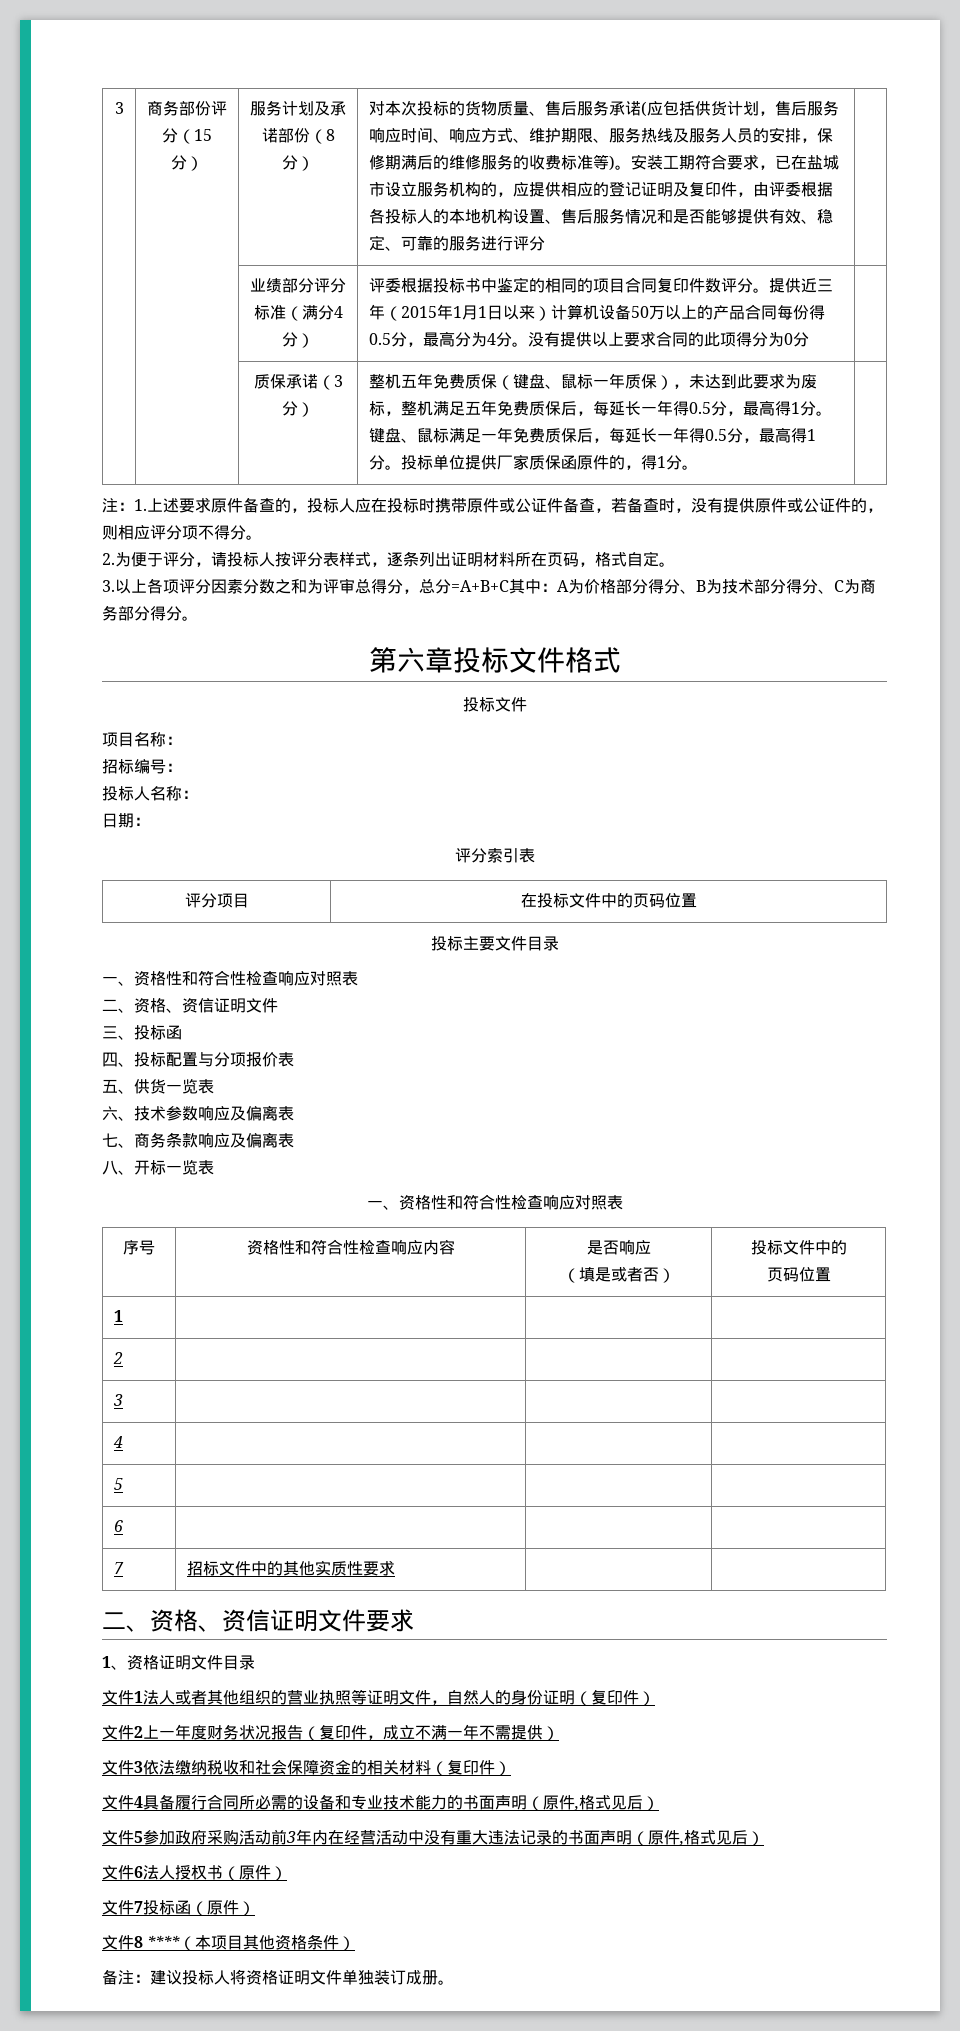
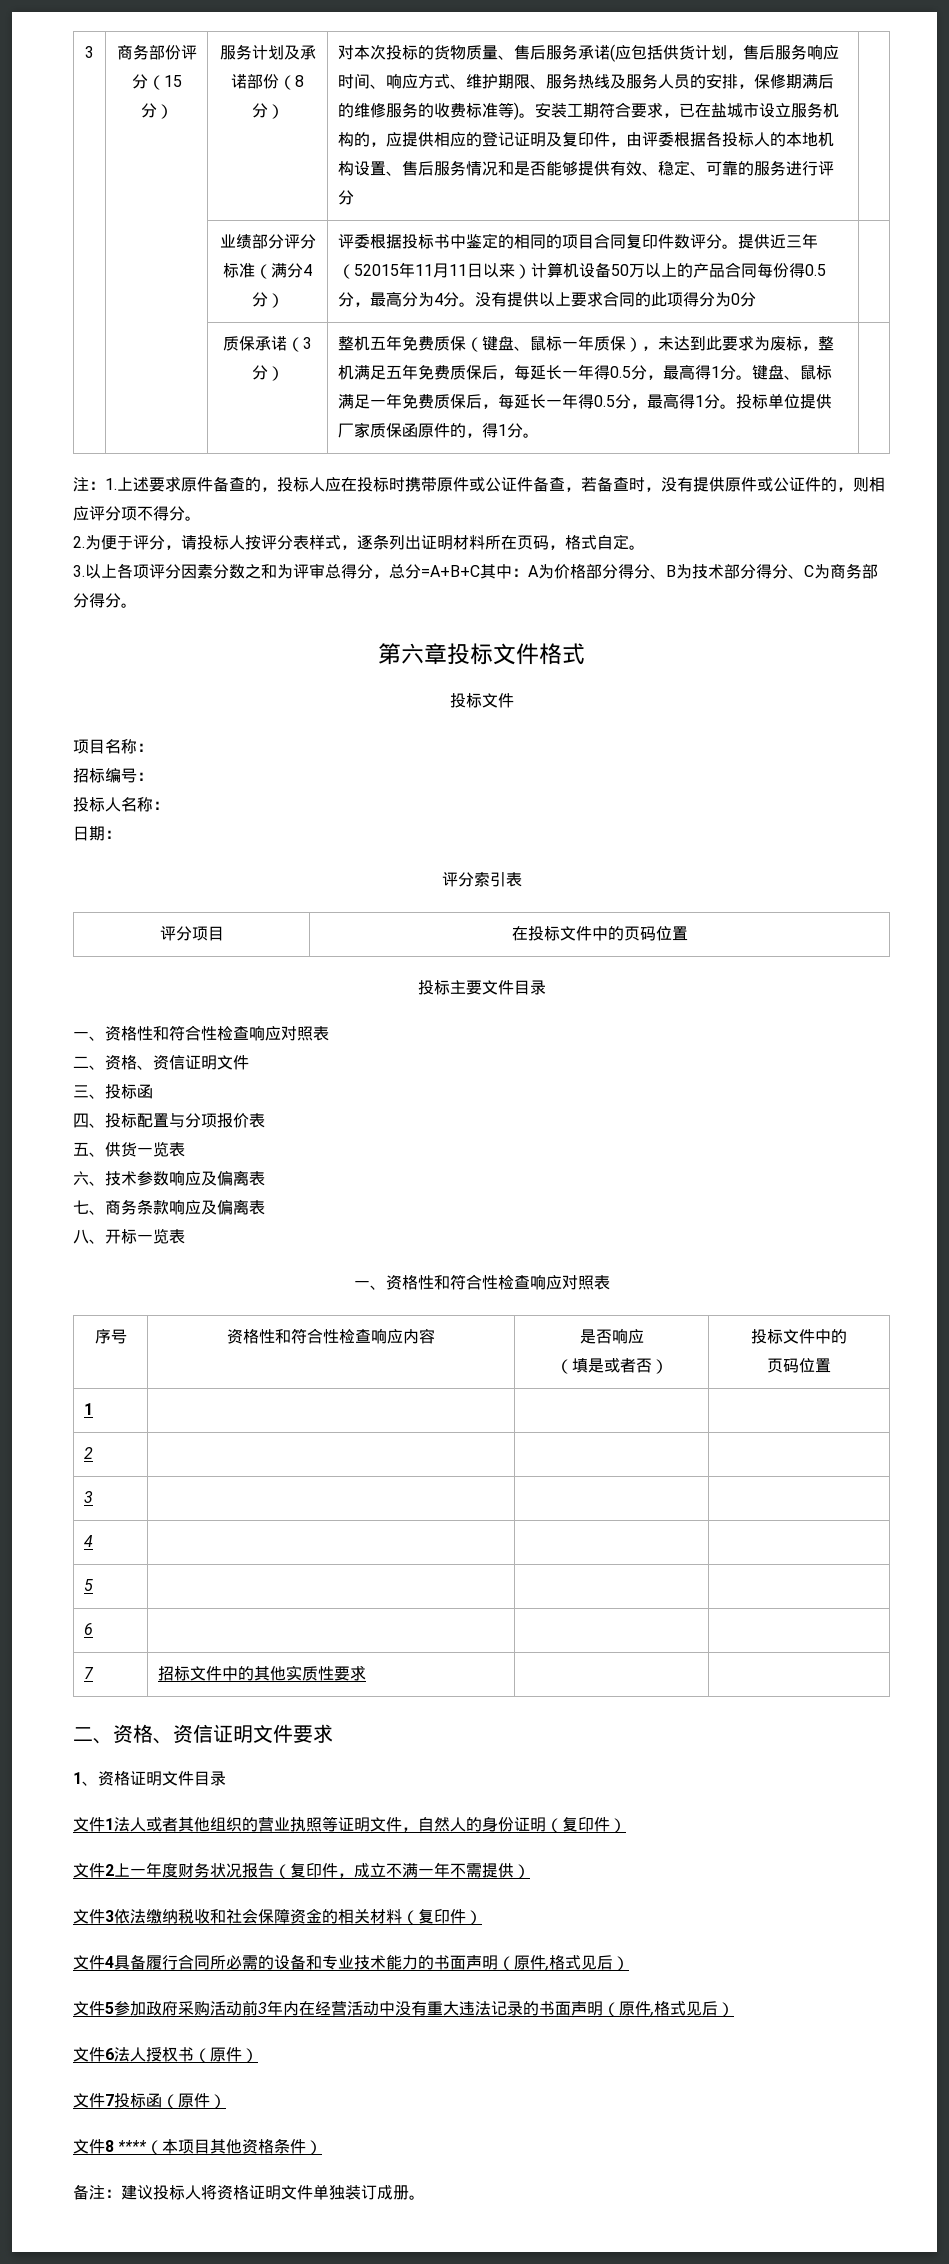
[400,304,487,320] 2015年1月1 -> [354,262,468,278] 52015年11月11

